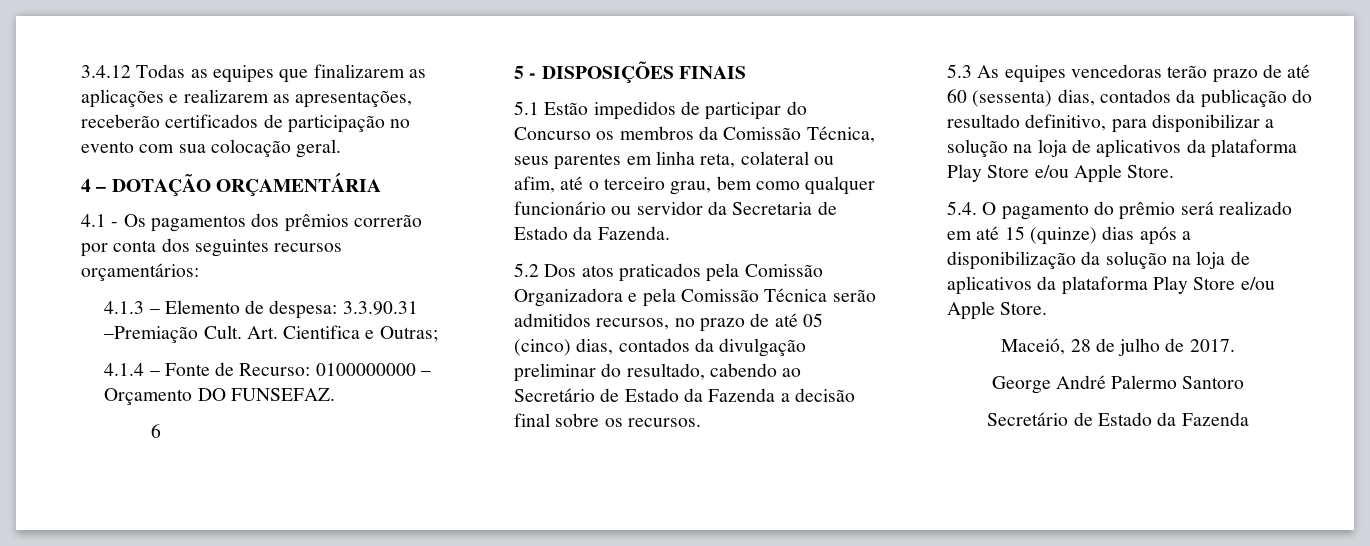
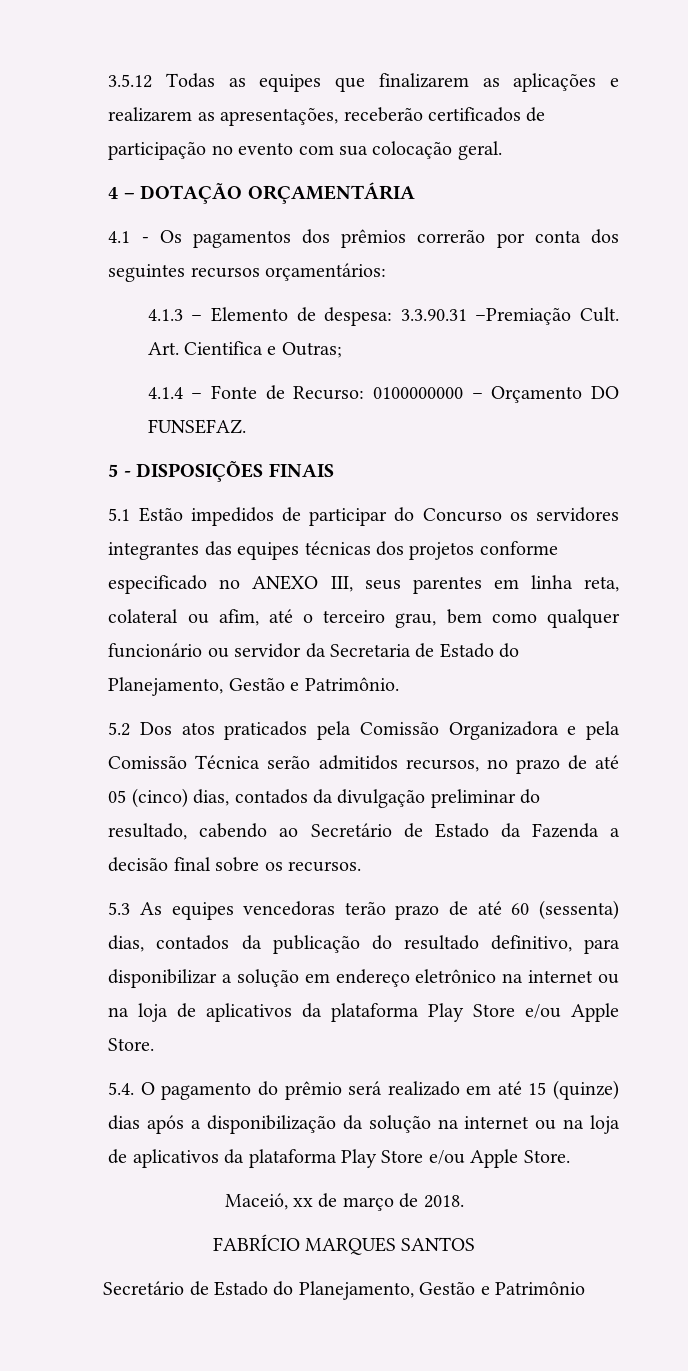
[81,65,132,78] 3.4.12 -> [108,74,153,88] 3.5.12
[150,424,161,438] // 6 -> (246, 426) none
[619,126,875,143] membros da Comissão Técnica, -> [536,507,619,522] [108,541,558,560] [108,575,353,594] servidores integrantes das equipes técnicas dos projetos conforme especificado no ANEXO III,
[573,226,670,240] da Fazenda. -> [499,643,520,658] [108,677,399,696] do Planejamento, Gestão e Patrimônio.
(1009, 148) none -> [304,969,619,987] em endereço eletrônico na internet ou
(1192, 260) none -> [464,1116,585,1130] internet ou na
[1070,338,1235,356] [991,375,1245,394] [987,412,1249,426] 28 de julho de 2017. // George André Palermo Santoro // Secretário de Estado da Fazenda -> [292,1193,464,1211] [212,1234,476,1255] [103,1281,585,1300] xx de março de 2018. // FABRÍCIO MARQUES SANTOS // Secretário de Estado do Planejamento, Gestão e Patrimônio

